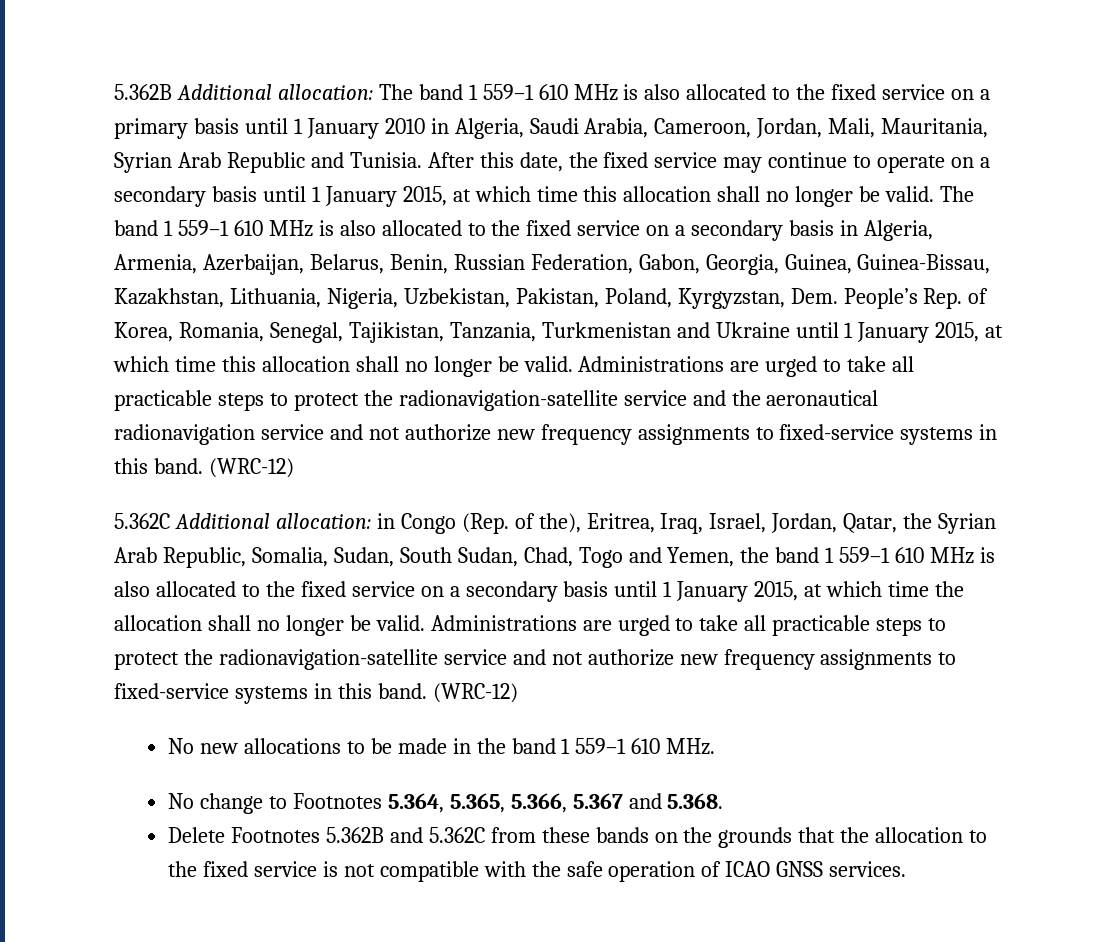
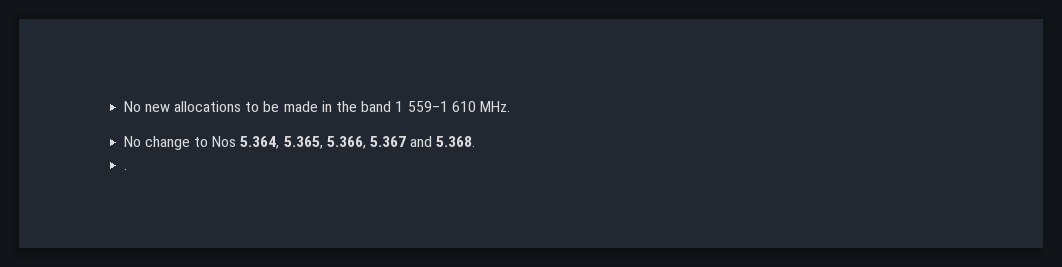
[114,84,990,101] [114,118,989,139] [114,152,991,173] [114,186,975,207] [114,220,933,241] [114,254,991,275] [114,288,989,309] [114,322,1004,343] [113,356,915,377] [114,390,879,411] [114,424,998,445] [114,458,294,478] [114,513,997,534] [114,547,996,568] [114,581,964,602] [114,615,947,636] [114,649,957,670] [114,683,518,704] 5.362B Additional allocation: The band 1 559–1 610 MHz is also allocated to the fixed service on a primary basis until 1 January 2010 in Algeria, Saudi Arabia, Cameroon, Jordan, Mali, Mauritania, Syrian Arab Republic and Tunisia. After this date, the fixed service may continue to operate on a secondary basis until 1 January 2015, at which time this allocation shall no longer be valid. The band 1 559–1 610 MHz is also allocated to the fixed service on a secondary basis in Algeria, Armenia, Azerbaijan, Belarus, Benin, Russian Federation, Gabon, Georgia, Guinea, Guinea-Bissau, Kazakhstan, Lithuania, Nigeria, Uzbekistan, Pakistan, Poland, Kyrgyzstan, Dem. People’s Rep. of Korea, Romania, Senegal, Tajikistan, Tanzania, Turkmenistan and Ukraine until 1 January 2015, at which time this allocation shall no longer be valid. Administrations are urged to take all practicable steps to protect the radionavigation-satellite service and the aeronautical radionavigation service and not authorize new frequency assignments to fixed-service systems in this band. (WRC-12) // 5.362C Additional allocation: in Congo (Rep. of the), Eritrea, Iraq, Israel, Jordan, Qatar, the Syrian Arab Republic, Somalia, Sudan, South Sudan, Chad, Togo and Yemen, the band 1 559–1 610 MHz is also allocated to the fixed service on a secondary basis until 1 January 2015, at which time the allocation shall no longer be valid. Administrations are urged to take all practicable steps to protect the radionavigation-satellite service and not authorize new frequency assignments to fixed-service systems in this band. (WRC-12) // -> (123, 106) none
[292,793,382,809] Footnotes -> [212,136,237,147] Nos
[167,827,988,848] [167,861,907,882] Delete Footnotes 5.362B and 5.362C from these bands on the grounds that the allocation to the fixed service is not compatible with the safe operation of ICAO GNSS services. -> [123,168,127,170] .

